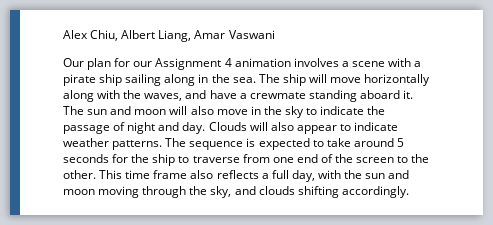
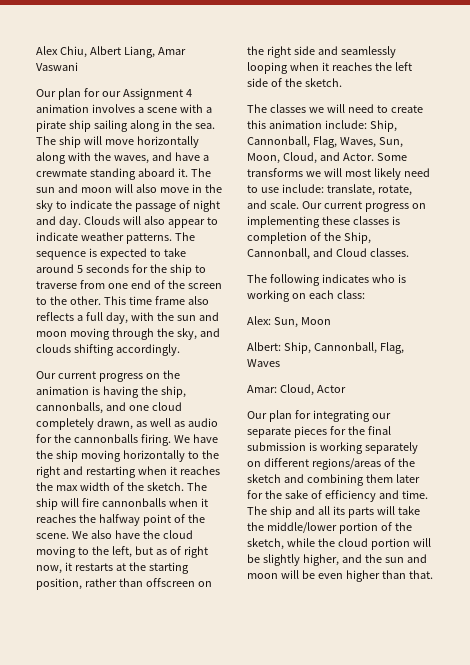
(409, 192) none -> [36,370,180,382] [36,386,186,398] [36,402,182,414] [36,418,218,430] [36,434,218,446] [36,450,219,462] [36,466,220,478] [36,482,207,491] [36,498,208,510] [36,514,205,526] [36,530,193,539] [36,546,208,558] [36,562,189,574] [36,578,212,590] [247,46,396,58] [247,62,412,74] [247,78,342,87] [247,104,423,113] [247,120,397,132] [247,136,403,148] [247,152,407,164] [247,168,430,180] [247,184,412,196] [247,200,426,212] [247,216,400,228] [247,232,371,244] [247,248,409,260] [247,274,406,286] [247,290,365,302] [247,316,331,328] [247,342,404,354] [247,359,280,367] [247,384,346,396] [247,410,391,422] [247,426,391,438] [247,442,418,454] [247,458,415,470] [247,474,420,486] [247,490,428,502] [247,506,420,518] [247,522,412,534] [247,538,431,550] [247,554,427,566] [247,570,433,582] // Our current progress on the animation is having the ship, cannonballs, and one cloud completely drawn, as well as audio for the cannonballs firing. We have the ship moving horizontally to the right and restarting when it reaches the max width of the sketch. The ship will fire cannonballs when it reaches the halfway point of the scene. We also have the cloud moving to the left, but as of right now, it restarts at the starting position, rather than offscreen on the right side and seamlessly looping when it reaches the left side of the sketch. // The classes we will need to create this animation include: Ship, Cannonball, Flag, Waves, Sun, Moon, Cloud, and Actor. Some transforms we will most likely need to use include: translate, rotate, and scale. Our current progress on implementing these classes is completion of the Ship, Cannonball, and Cloud classes. // The following indicates who is working on each class: // Alex: Sun, Moon // Albert: Ship, Cannonball, Flag, Waves // Amar: Cloud, Actor // Our plan for integrating our separate pieces for the final submission is working separately on different regions/areas of the sketch and combining them later for the sake of efficiency and time. The ship and all its parts will take the middle/lower portion of the sketch, while the cloud portion will be slightly higher, and the sun and moon will be even higher than that.

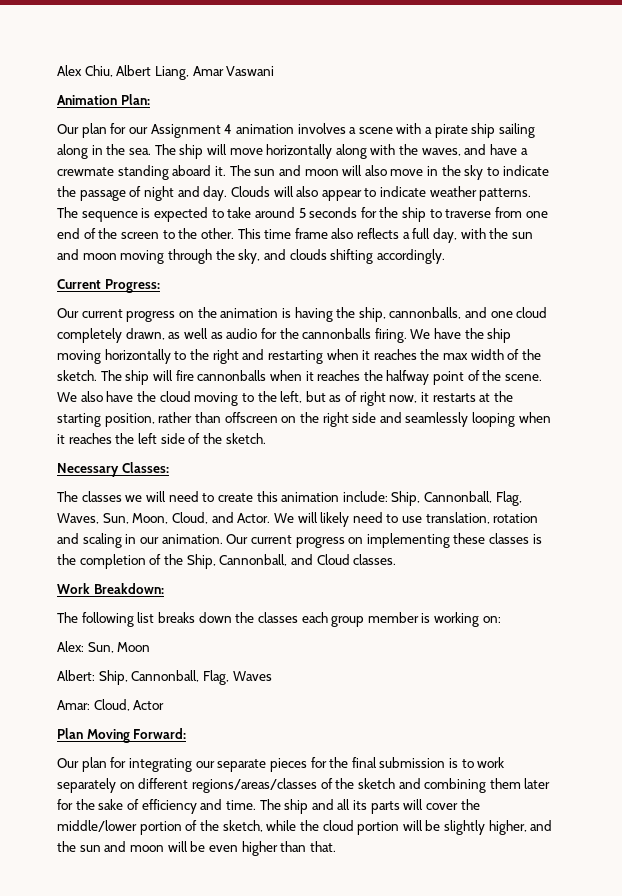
(78, 66) none -> [57,94,150,105] // Animation Plan:
(180, 350) none -> [57,279,160,293] // Current Progress:
(342, 82) none -> [57,462,169,477] // Necessary Classes:
[376,153,407,161] [247,168,430,180] [247,184,412,196] [247,200,299,209] Some transforms we will most likely need to use include: translate, rotate, and scale. -> [273,512,539,527] [57,533,223,548] We will likely need to use translation, rotation and scaling in our animation.
(400, 220) none -> [57,554,76,565] the
(409, 252) none -> [57,583,164,594] // Work Breakdown:
[321,274,406,283] [247,290,365,302] indicates who is working on each class: -> [137,612,501,627] list breaks down the classes each group member is working on:
(346, 389) none -> [57,728,187,743] // Plan Moving Forward:
[319,442,363,454] working -> [461,757,505,768] to work
[311,458,381,470] regions/areas -> [191,778,317,793] regions/areas/classes
[397,506,420,515] take -> [426,803,459,810] cover

